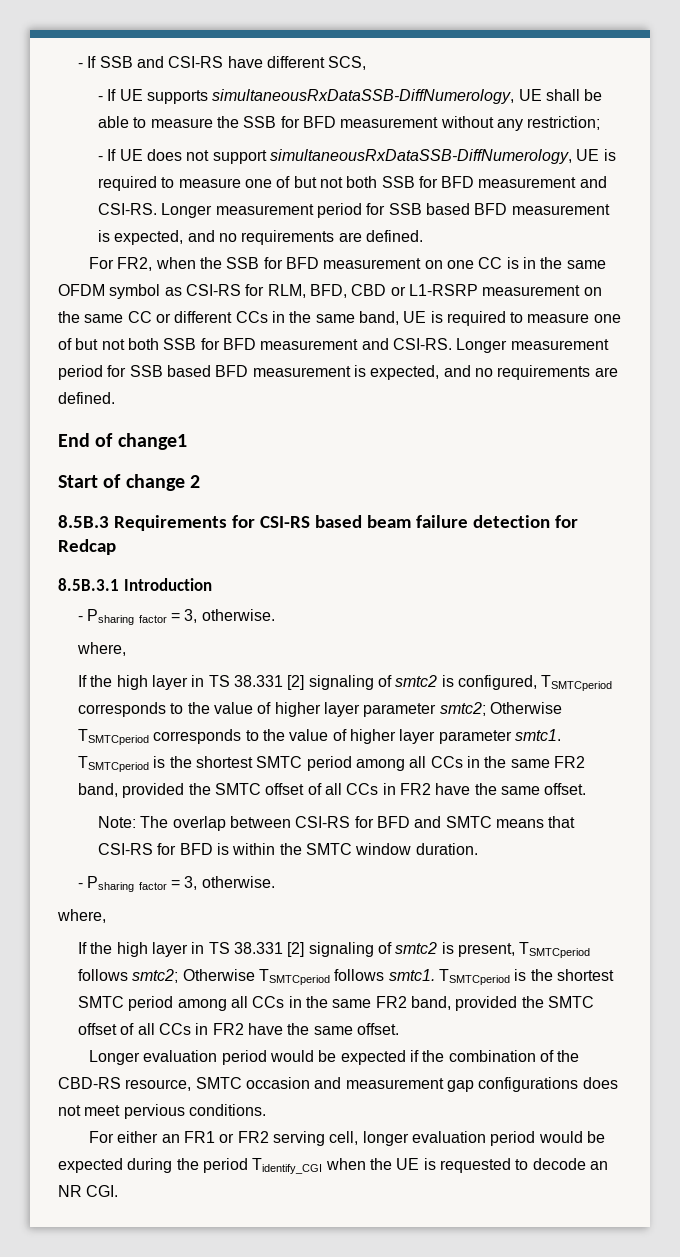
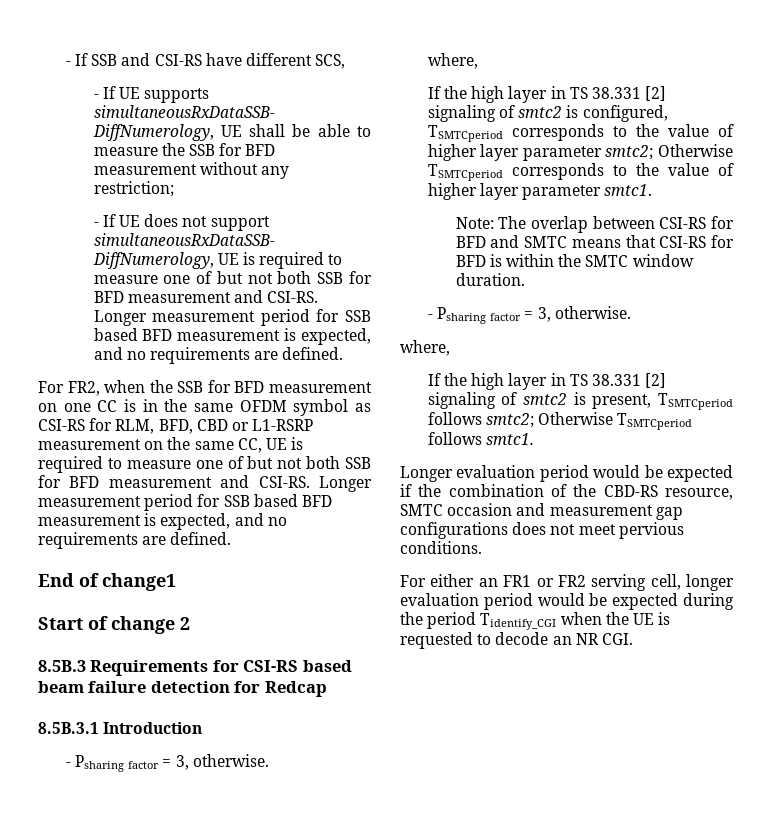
[127,311,399,325] CC or different CCs in the same band, -> [237,438,262,453] CC,
[77,756,585,772] [77,783,587,798] TSMTCperiod is the shortest SMTC period among all CCs in the same FR2 band, provided the SMTC offset of all CCs in FR2 have the same offset. -> (653, 190) none
[438,969,614,985] [77,996,594,1011] [77,1023,399,1035] TSMTCperiod is the shortest SMTC period among all CCs in the same FR2 band, provided the SMTC offset of all CCs in FR2 have the same offset. -> (534, 439) none

